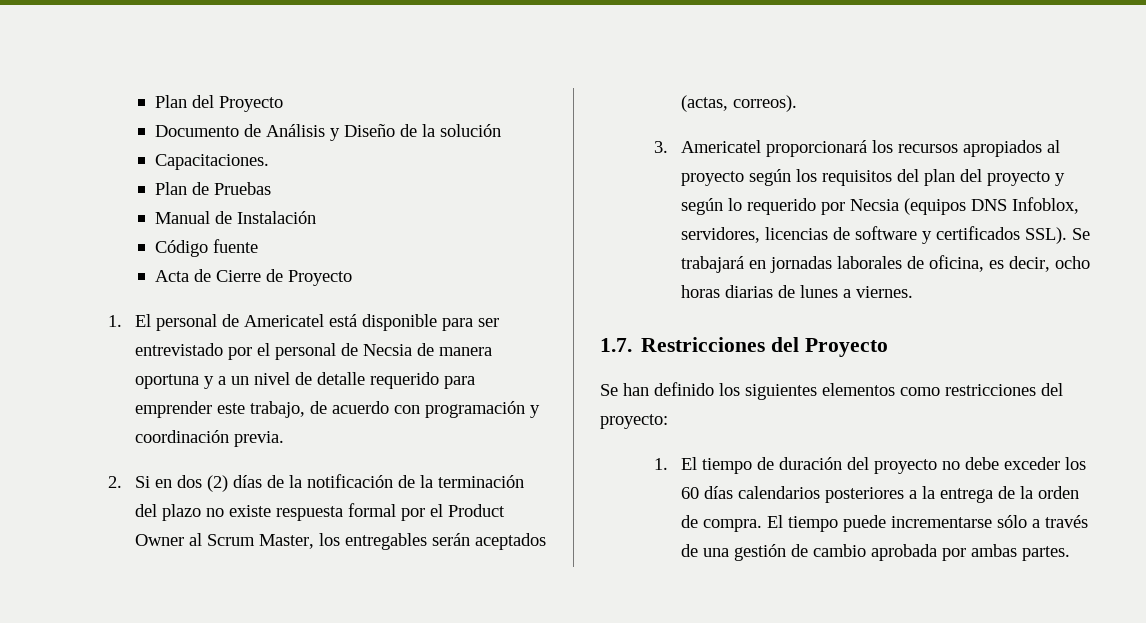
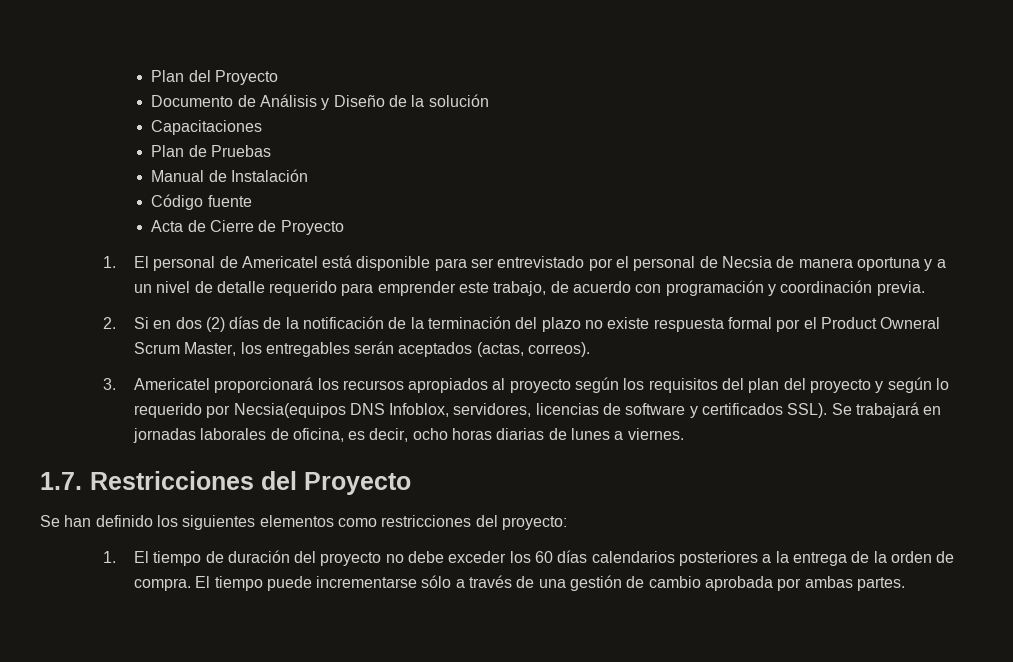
[154,154,269,170] Capacitaciones. -> [151,120,263,135] Capacitaciones
[134,533,202,546] Owner al -> [880,317,941,329] Owneral
[849,198,966,215] Necsia (equipos -> [233,403,346,418] Necsia(equipos

